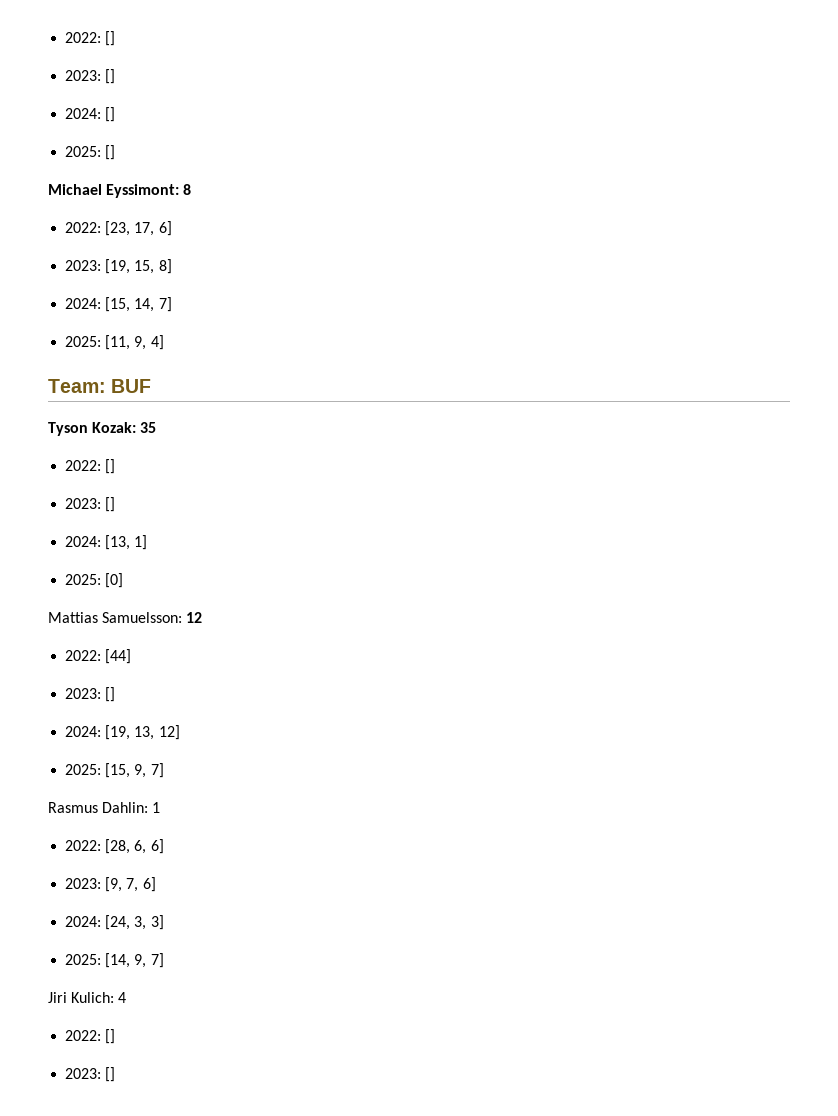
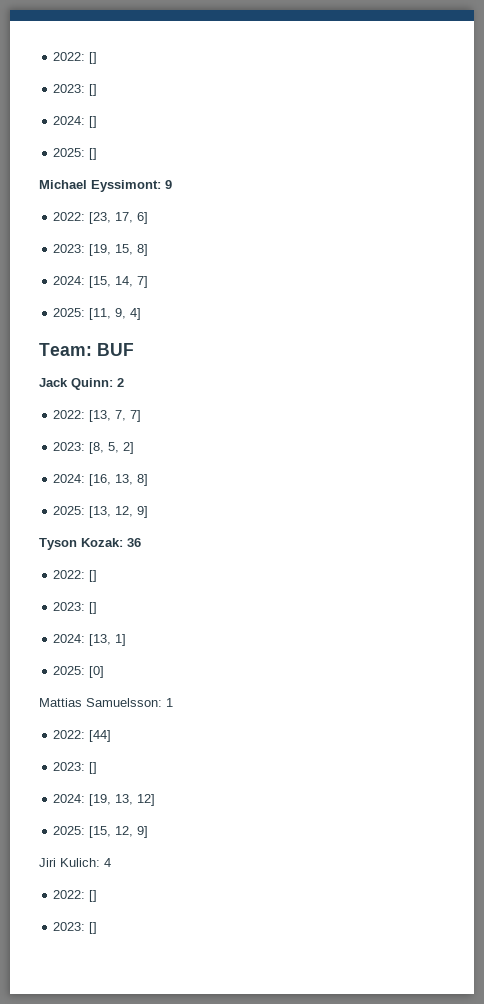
[183,184,192,195] 8 -> [165,180,172,189] 9
(152, 386) none -> [39,378,124,390] [53,410,142,422] [53,442,135,454] [53,474,149,486] [53,506,149,518] // Jack Quinn: 2 // 2022: [13, 7, 7] // 2023: [8, 5, 2] // 2024: [16, 13, 8] // 2025: [13, 12, 9]
[140,422,157,433] 35 -> [127,538,141,547] 36
[186,612,203,623] 12 -> [166,698,173,707] 1
[134,763,164,778] [48,802,161,813] [65,839,164,854] [65,877,156,892] [65,915,164,930] [65,953,164,968] 9, 7] // Rasmus Dahlin: 1 // 2022: [28, 6, 6] // 2023: [9, 7, 6] // 2024: [24, 3, 3] // 2025: [14, 9, 7] -> [115,826,149,838] 12, 9]

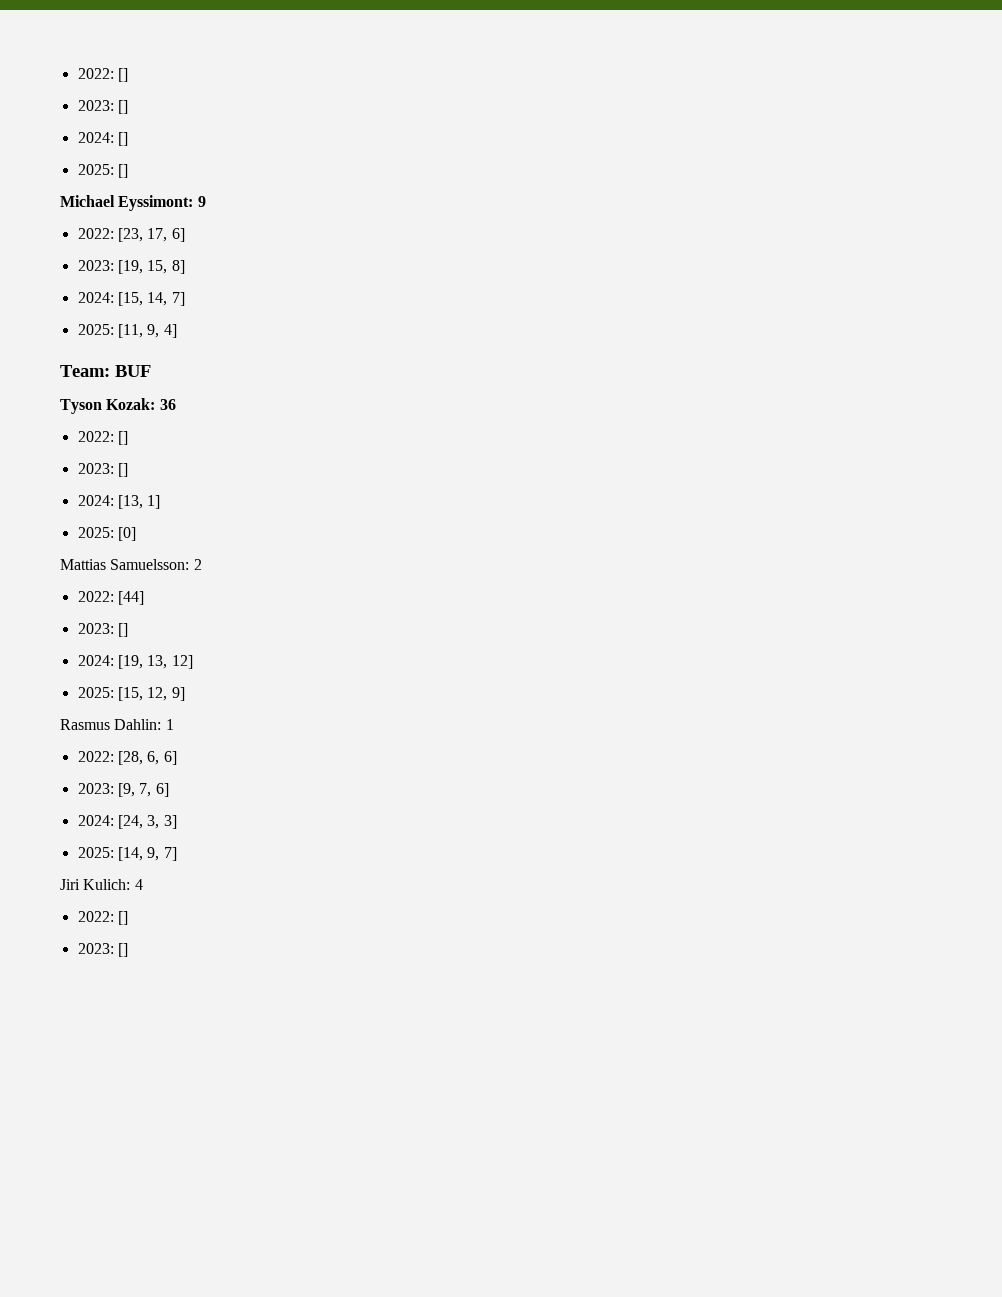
[39,378,124,390] [53,410,142,422] [53,442,135,454] [53,474,149,486] [53,506,149,518] // Jack Quinn: 2 // 2022: [13, 7, 7] // 2023: [8, 5, 2] // 2024: [16, 13, 8] // 2025: [13, 12, 9] -> (151, 371) none
[166,698,173,707] 1 -> [193,559,202,570] 2
(149, 832) none -> [60,719,174,730] [77,751,177,765] [77,783,169,797] [77,815,177,829] [77,847,177,861] // Rasmus Dahlin: 1 // 2022: [28, 6, 6] // 2023: [9, 7, 6] // 2024: [24, 3, 3] // 2025: [14, 9, 7]

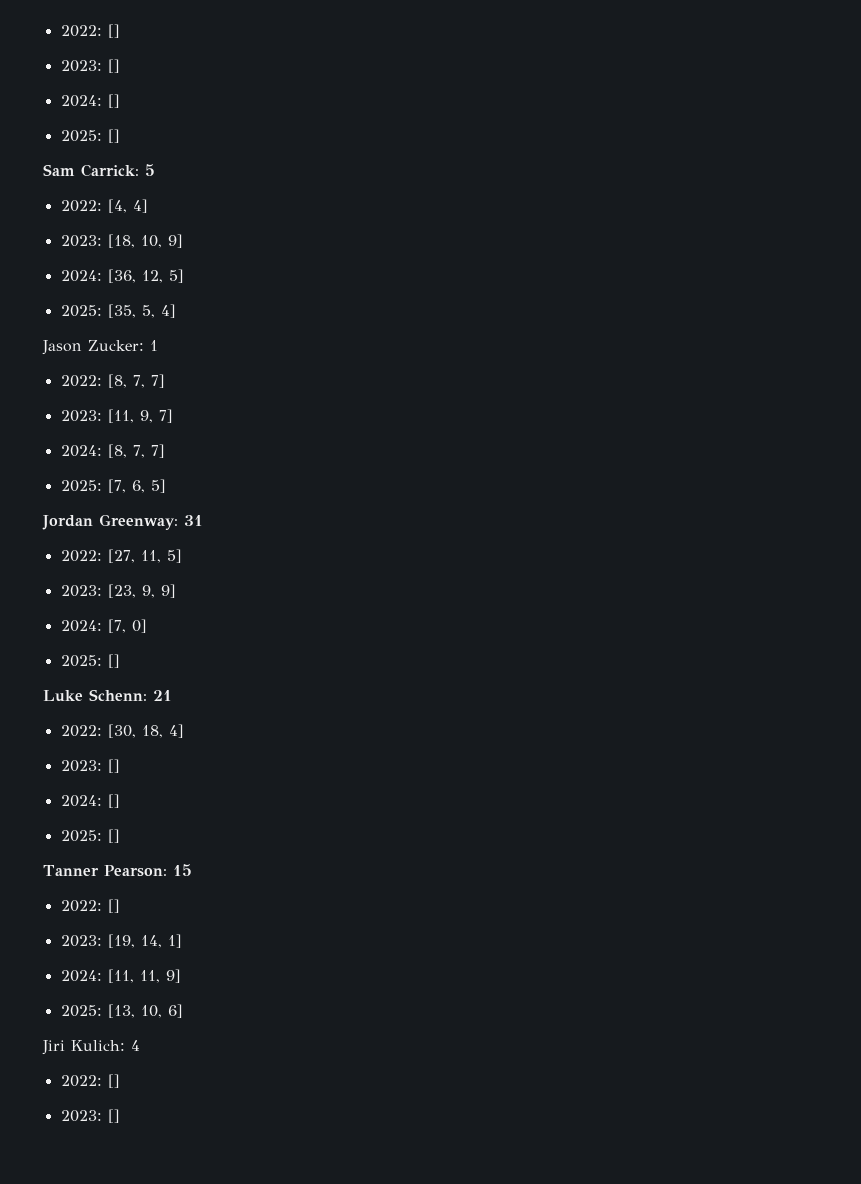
[60,195,206,211] [77,228,185,242] [77,260,185,274] [77,292,185,306] [77,324,177,338] [60,365,151,377] [60,398,176,414] [77,431,128,445] [77,463,128,477] [77,495,161,509] [77,527,136,541] [60,559,202,570] [77,591,144,605] [77,623,128,637] [77,655,193,669] [77,687,185,701] [60,719,174,730] [77,751,177,765] [77,783,169,797] [77,815,177,829] [77,847,177,861] Michael Eyssimont: 9 // 2022: [23, 17, 6] // 2023: [19, 15, 8] // 2024: [15, 14, 7] // 2025: [11, 9, 4] // Team: BUF // Tyson Kozak: 36 // 2022: [] // 2023: [] // 2024: [13, 1] // 2025: [0] // Mattias Samuelsson: 2 // 2022: [44] // 2023: [] // 2024: [19, 13, 12] // 2025: [15, 12, 9] // Rasmus Dahlin: 1 // 2022: [28, 6, 6] // 2023: [9, 7, 6] // 2024: [24, 3, 3] // 2025: [14, 9, 7] -> [43,164,155,177] [60,199,148,213] [60,234,183,248] [60,269,184,283] [60,304,176,318] [42,340,158,355] [60,374,165,388] [60,409,173,423] [60,444,165,458] [60,479,166,493] [42,514,203,530] [60,549,182,563] [60,584,176,598] [60,619,147,633] [60,654,120,668] [43,689,172,702] [60,724,184,738] [60,759,120,773] [60,794,120,808] [60,829,120,843] [43,864,192,877] [60,899,120,913] [60,934,182,948] [60,969,181,983] [60,1004,183,1018] Sam Carrick: 5 // 2022: [4, 4] // 2023: [18, 10, 9] // 2024: [36, 12, 5] // 2025: [35, 5, 4] // Jason Zucker: 1 // 2022: [8, 7, 7] // 2023: [11, 9, 7] // 2024: [8, 7, 7] // 2025: [7, 6, 5] // Jordan Greenway: 31 // 2022: [27, 11, 5] // 2023: [23, 9, 9] // 2024: [7, 0] // 2025: [] // Luke Schenn: 21 // 2022: [30, 18, 4] // 2023: [] // 2024: [] // 2025: [] // Tanner Pearson: 15 // 2022: [] // 2023: [19, 14, 1] // 2024: [11, 11, 9] // 2025: [13, 10, 6]

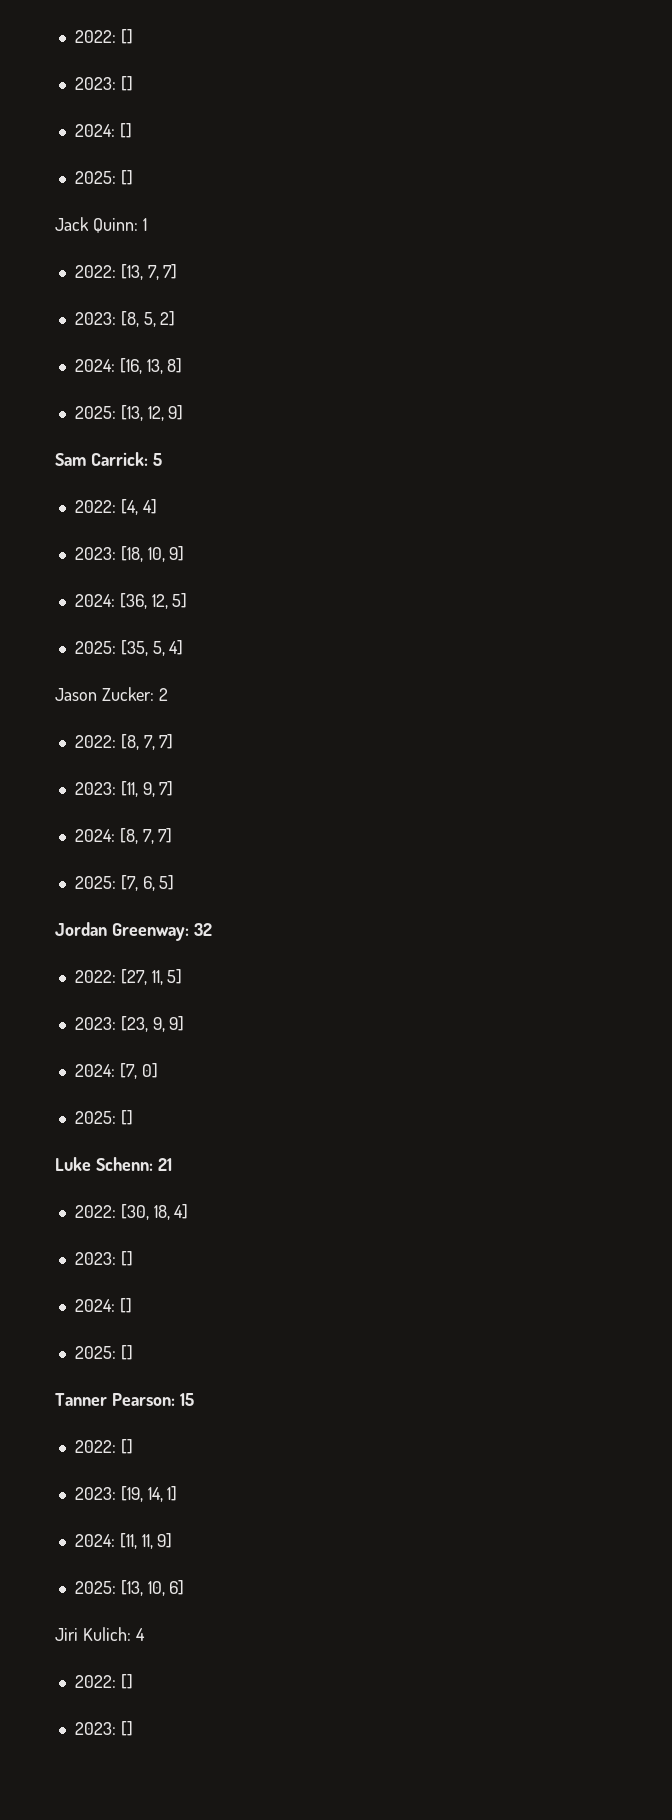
(120, 136) none -> [55,217,147,233] [74,264,178,280] [74,311,176,327] [74,358,183,374] [74,405,184,421] // Jack Quinn: 1 // 2022: [13, 7, 7] // 2023: [8, 5, 2] // 2024: [16, 13, 8] // 2025: [13, 12, 9]
[150,340,158,351] 1 -> [158,688,168,701] 2
[184,515,203,526] 31 -> [193,923,212,936] 32

